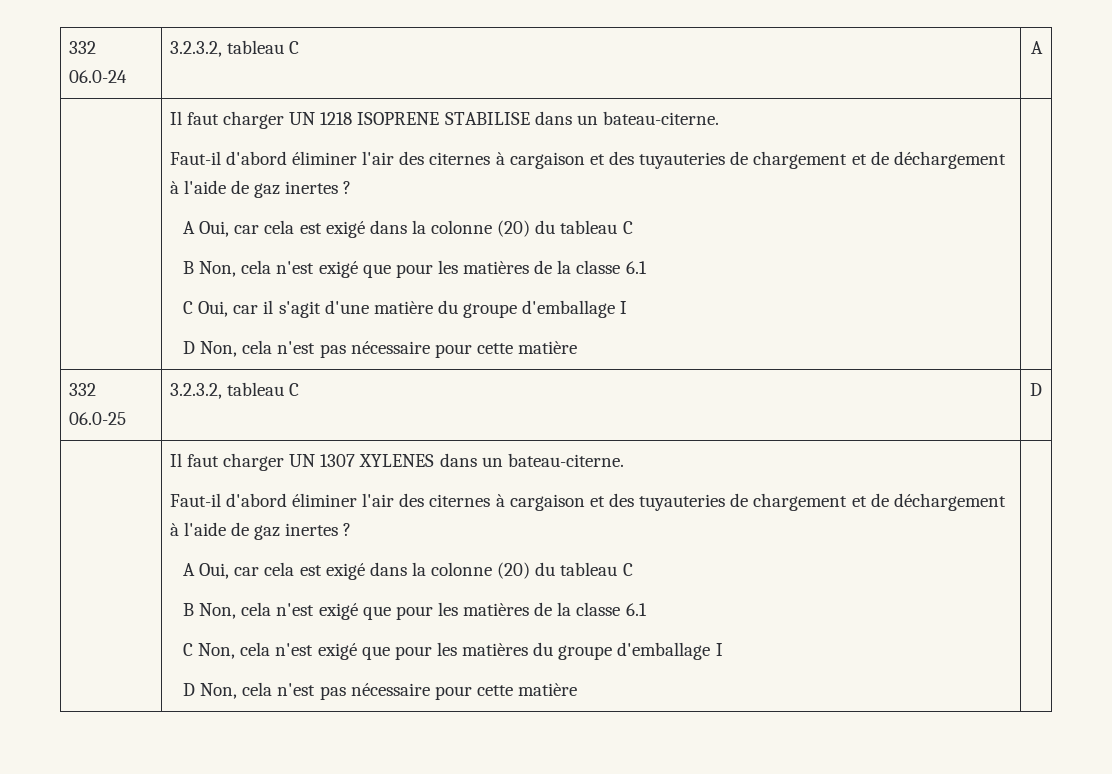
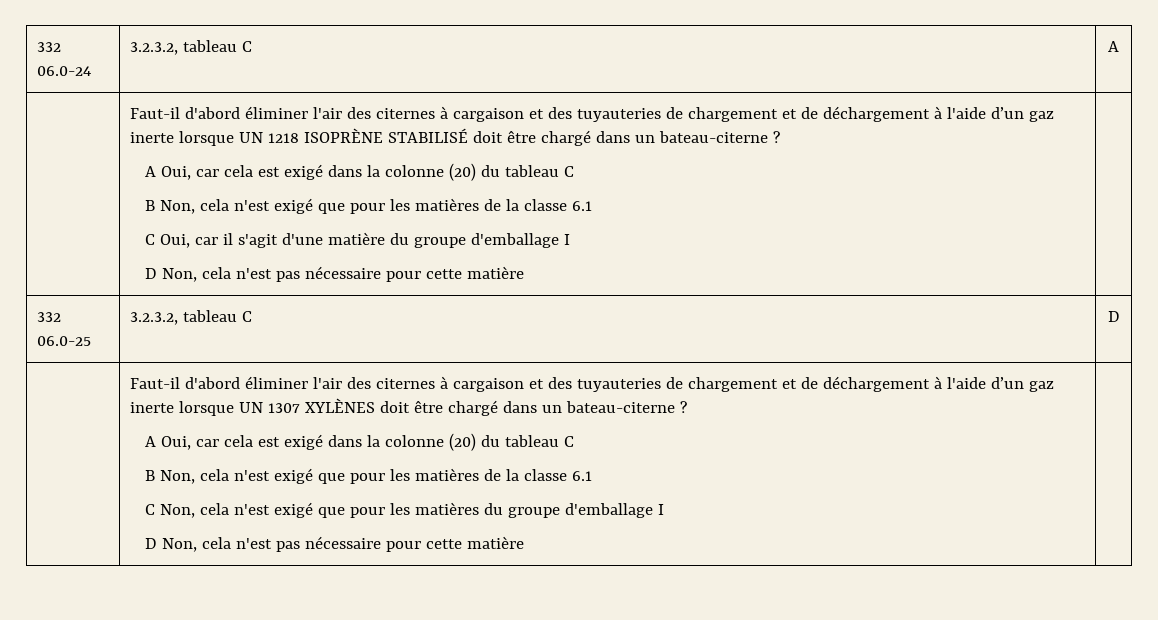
[169,111,719,129] Il faut charger UN 1218 ISOPRENE STABILISE dans un bateau-citerne. // -> (1119, 46) none
[231,180,339,198] de gaz inertes -> [991,107,1055,122] [130,128,769,146] d’un gaz inerte lorsque UN 1218 ISOPRÈNE STABILISÉ doit être chargé dans un bateau-citerne
[169,453,624,471] Il faut charger UN 1307 XYLENES dans un bateau-citerne. // -> (1120, 316) none
[231,522,339,540] de gaz inertes -> [991,377,1055,392] [130,398,676,416] d’un gaz inerte lorsque UN 1307 XYLÈNES doit être chargé dans un bateau-citerne

